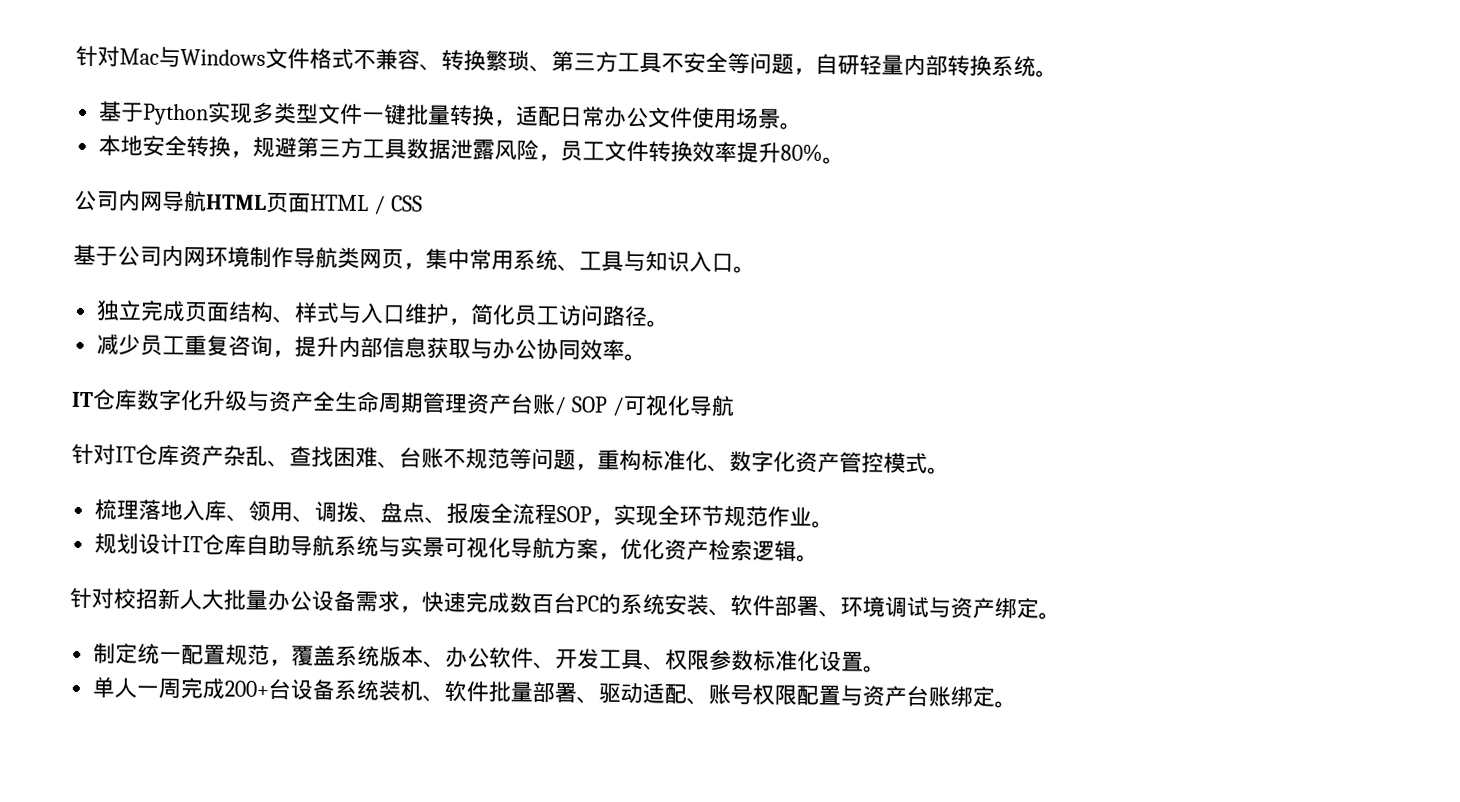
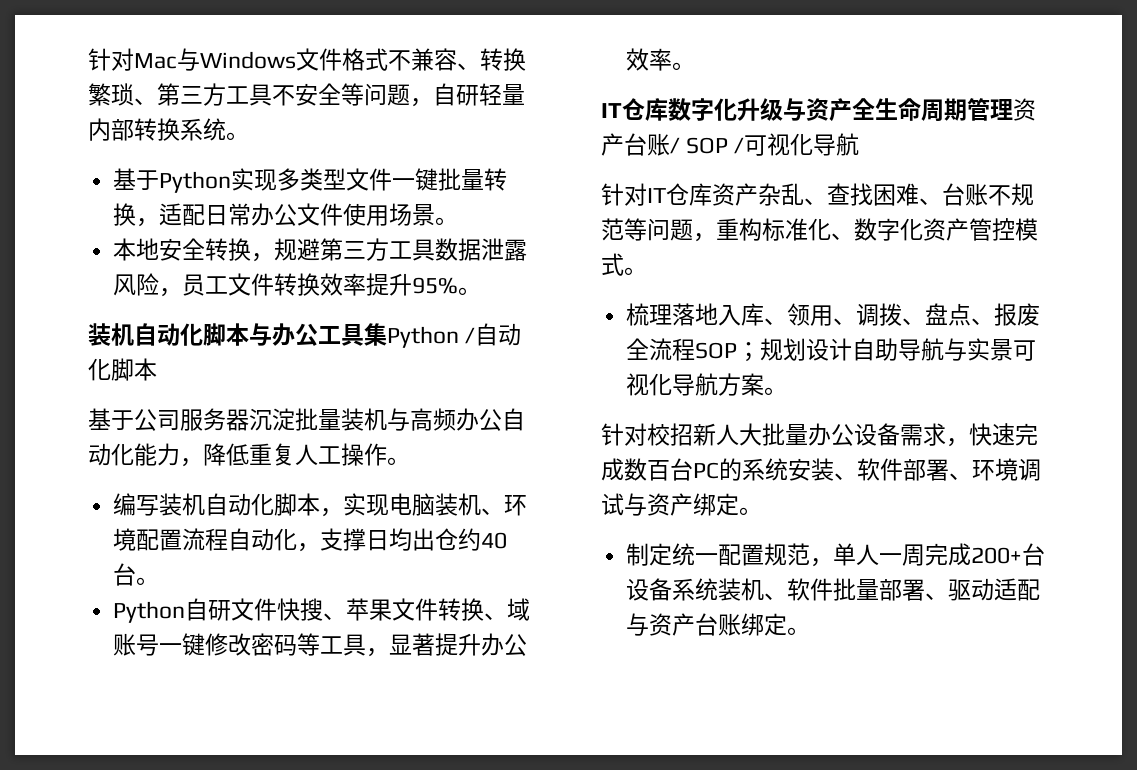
[780,143,846,165] [74,190,423,215] [73,244,756,274] [96,299,670,328] [96,334,582,361] 80%。 // 公司内网导航HTML页面HTML / CSS // 基于公司内网环境制作导航类网页，集中常用系统、工具与知识入口。 // 独立完成页面结构、样式与入口维护，简化员工访问路径。 // 减少员工重复咨询，提升内部信息获取与办公协同 -> [412,277,482,295] [88,323,522,348] [88,358,157,381] [88,408,525,431] [88,443,410,467] [113,493,528,517] [113,528,508,552] [113,563,160,586] [113,598,531,623] [113,633,528,657] 95%。 // 装机自动化脚本与办公工具集Python /自动化脚本 // 基于公司服务器沉淀批量装机与高频办公自动化能力，降低重复人工操作。 // 编写装机自动化脚本，实现电脑装机、环境配置流程自动化，支撑日均出仓约40台。 // Python自研文件快搜、苹果文件转换、域账号一键修改密码等工具，显著提升办公
[591,504,835,529] [94,533,248,556] ，实现全环节规范作业。 // 规划设计IT仓库 -> [737,338,853,362] ；规划设计
[334,535,380,557] 系统 -> (945, 349) none
[598,538,798,562] ，优化资产检索逻辑 -> (765, 384) none
[291,645,887,673] 覆盖系统版本、办公软件、开发工具、权限参数标准化设置。 // -> (834, 562) none
[686,683,842,706] 、账号权限配置 -> (1041, 590) none

